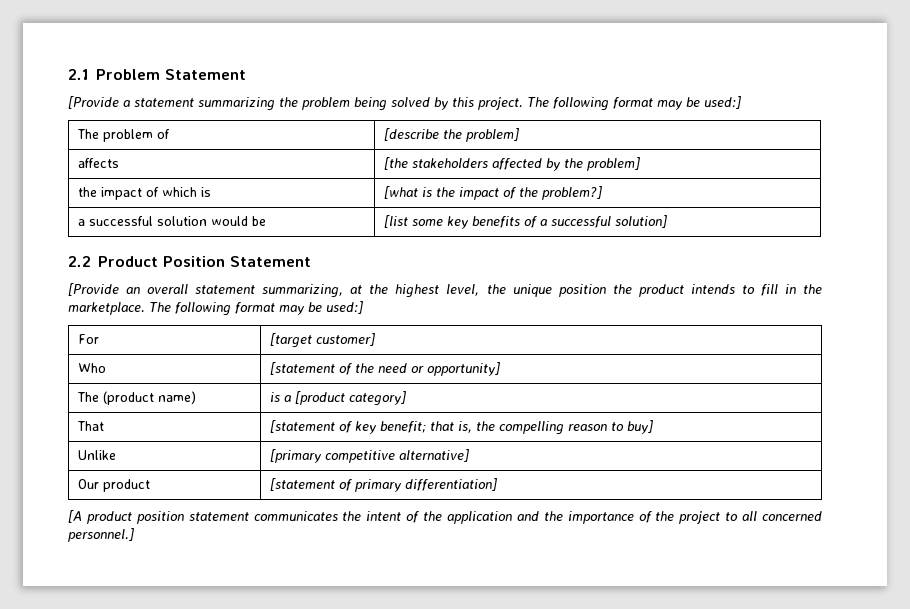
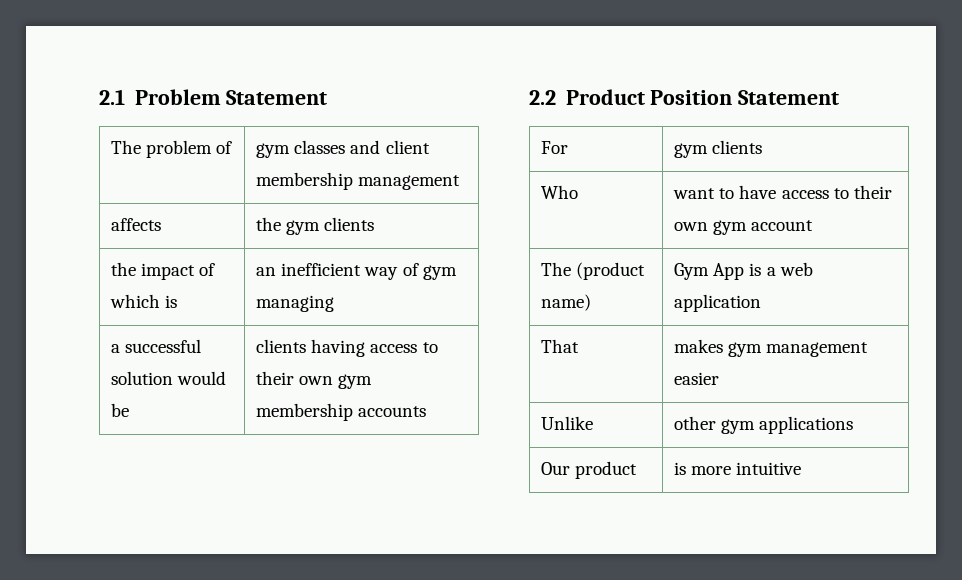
[68,96,741,111] [77,129,171,142] [384,128,520,142] [78,158,120,168] [384,157,641,171] // [Provide a statement summarizing the problem being solved by this project. The following format may be used:] // The problem of | [describe the problem] // affects | [the stakeholders affected by the problem] -> [111,140,233,158] [256,140,430,158] [256,172,461,190] [111,218,162,231] [256,217,375,235] // The problem of | gym classes and client membership management // affects | the gym clients
[384,186,603,200] [what is the impact of the problem?] -> [256,263,457,280] [256,295,335,312] an inefficient way of gym managing
[384,215,668,229] [68,256,311,267] [68,283,822,298] [68,301,363,316] [list some key benefits of a successful solution] // 2.2 Product Position Statement // [Provide an overall statement summarizing, at the highest level, the unique position the product intends to fill in the marketplace. The following format may be used:] -> [256,339,438,357] [256,371,373,389] [256,403,427,421] [529,89,840,105] clients having access to their own gym membership accounts // 2.2 Product Position Statement
[270,333,376,348] [target customer] -> [674,140,763,158] gym clients
[270,362,501,376] [77,391,197,405] [270,391,407,406] [77,421,105,431] [270,420,654,435] [78,450,117,460] [270,449,470,463] [78,479,151,492] [270,478,498,492] [68,510,823,524] [68,528,134,542] [statement of the need or opportunity] // The (product name) | is a [product category] // That | [statement of key benefit; that is, the compelling reason to buy] // Unlike | [primary competitive alternative] // Our product | [statement of primary differentiation] // [A product position statement communicates the intent of the application and the importance of the project to all concerned personnel.] -> [673,185,892,199] [674,220,814,235] [541,262,646,280] [541,294,592,311] [674,262,813,280] [674,294,762,312] [541,339,580,353] [674,339,869,357] [674,372,720,385] [541,416,594,430] [674,416,854,434] [541,461,638,479] [674,462,802,475] want to have access to their own gym account // The (product name) | Gym App is a web application // That | makes gym management easier // Unlike | other gym applications // Our product | is more intuitive

